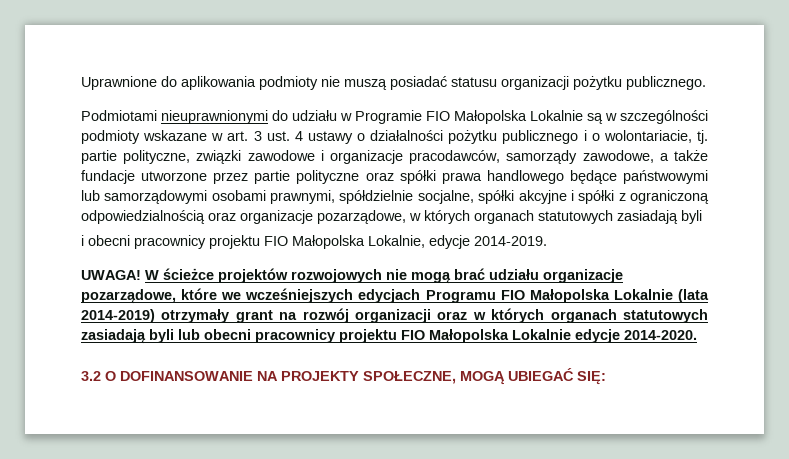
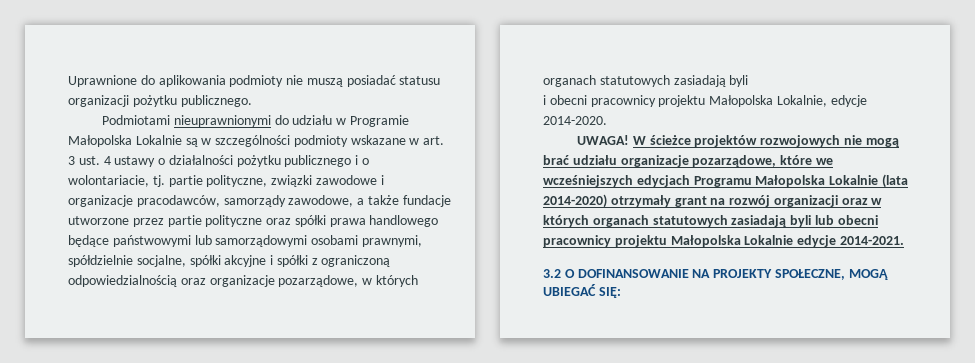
[426,111,450,121] FIO -> (409, 121) none
[264,236,288,246] FIO -> (706, 101) none
[474,236,547,246] 2014-2019. -> [543,116,607,125] 2014-2020.
[500,290,525,300] FIO -> (752, 181) none
[81,309,155,323] 2014-2019) -> [543,194,607,208] 2014-2020)
[401,330,425,340] FIO -> (667, 241) none
[624,330,697,340] 2014-2020. -> [839,236,904,245] 2014-2021.

